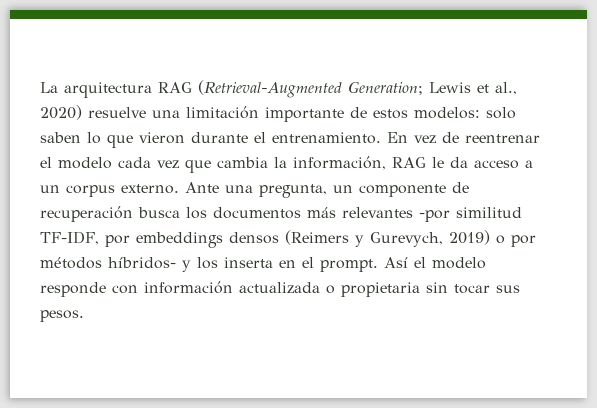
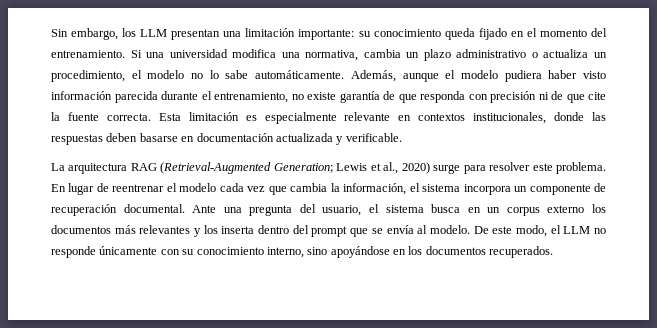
(40, 87) none -> [51,28,607,40] [51,49,608,61] [51,70,606,82] [51,91,606,103] [51,112,607,124] [51,133,402,145] Sin embargo, los LLM presentan una limitación importante: su conocimiento queda fijado en el momento del entrenamiento. Si una universidad modifica una normativa, cambia un plazo administrativo o actualiza un procedimiento, el modelo no lo sabe automáticamente. Además, aunque el modelo pudiera haber visto información parecida durante el entrenamiento, no existe garantía de que responda con precisión ni de que cite la fuente correcta. Esta limitación es especialmente relevante en contextos institucionales, donde las respuestas deben basarse en documentación actualizada y verificable. //
[88,106,516,122] [40,132,436,148] resuelve una limitación importante de estos modelos: solo saben lo que vieron durante el entrenamiento. En vez -> [433,162,606,174] [51,183,95,195] surge para resolver este problema. En lugar
[392,157,533,169] [40,182,469,198] [40,206,522,222] [40,230,536,248] [40,257,486,272] [40,281,520,297] [40,310,84,322] RAG le da acceso a un corpus externo. Ante una pregunta, un componente de recuperación busca los documentos más relevantes -por similitud TF-IDF, por embeddings densos (Reimers y Gurevych, 2019) o por métodos híbridos- y los inserta en el prompt. Así el modelo responde con información actualizada o propietaria sin tocar sus pesos. -> [409,183,607,195] [51,204,606,216] [51,225,606,237] [51,246,554,258] el sistema incorpora un componente de recuperación documental. Ante una pregunta del usuario, el sistema busca en un corpus externo los documentos más relevantes y los inserta dentro del prompt que se envía al modelo. De este modo, el LLM no responde únicamente con su conocimiento interno, sino apoyándose en los documentos recuperados.

